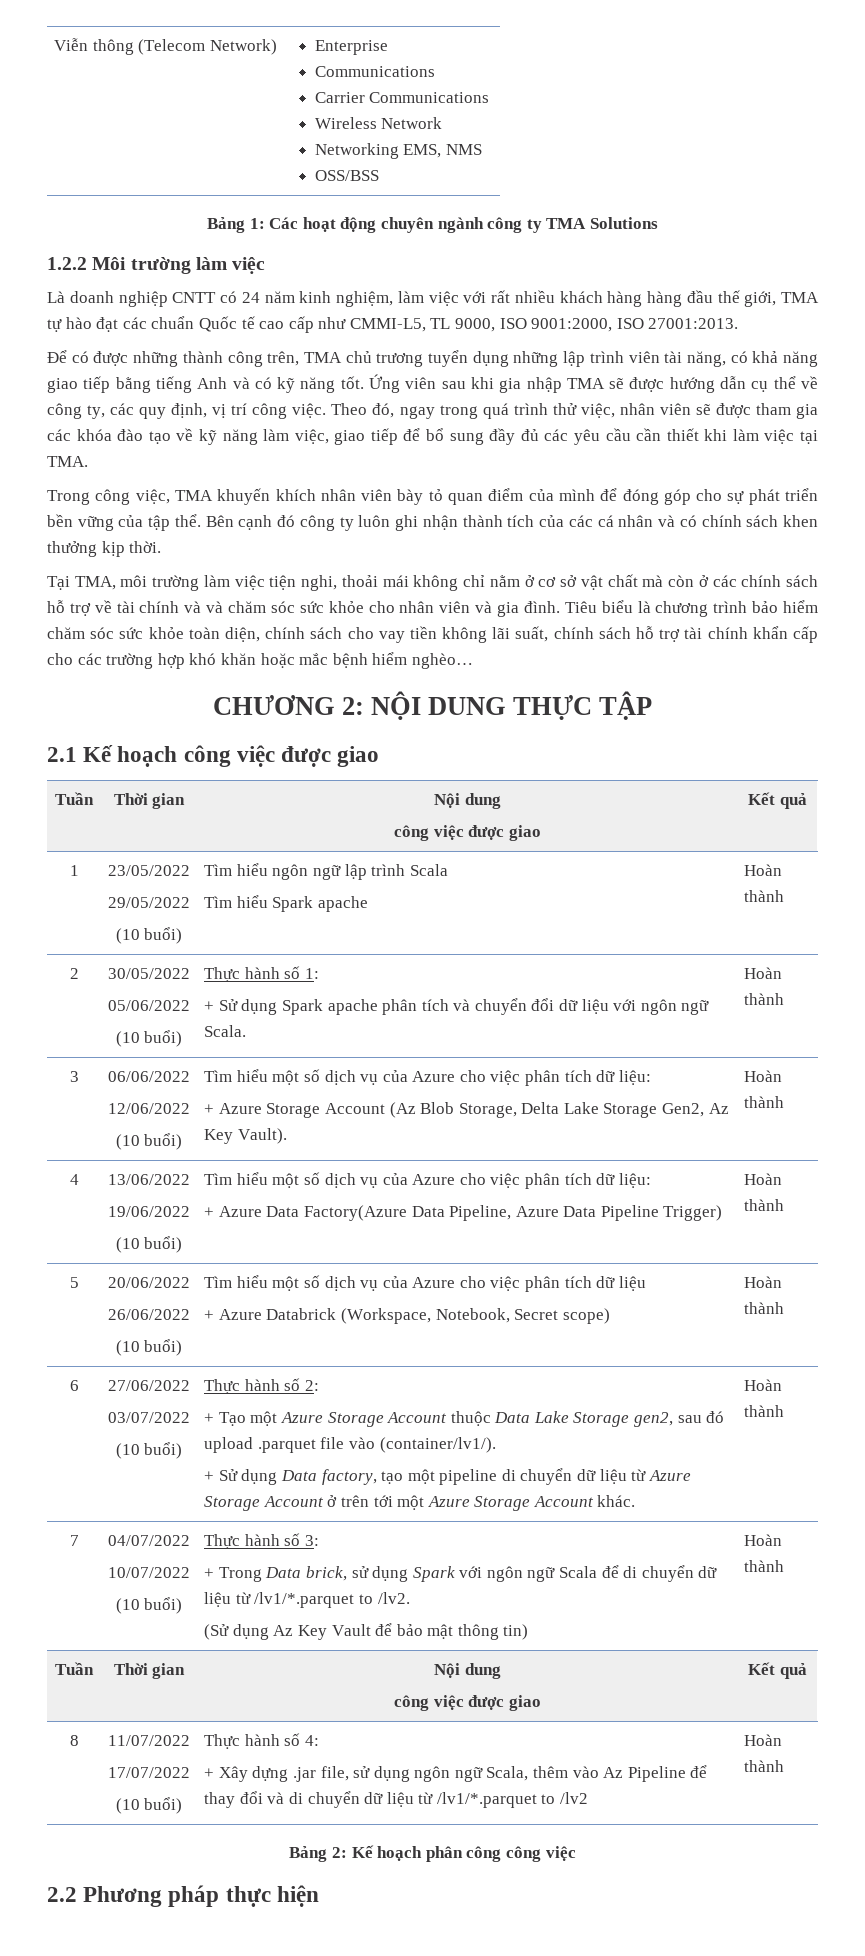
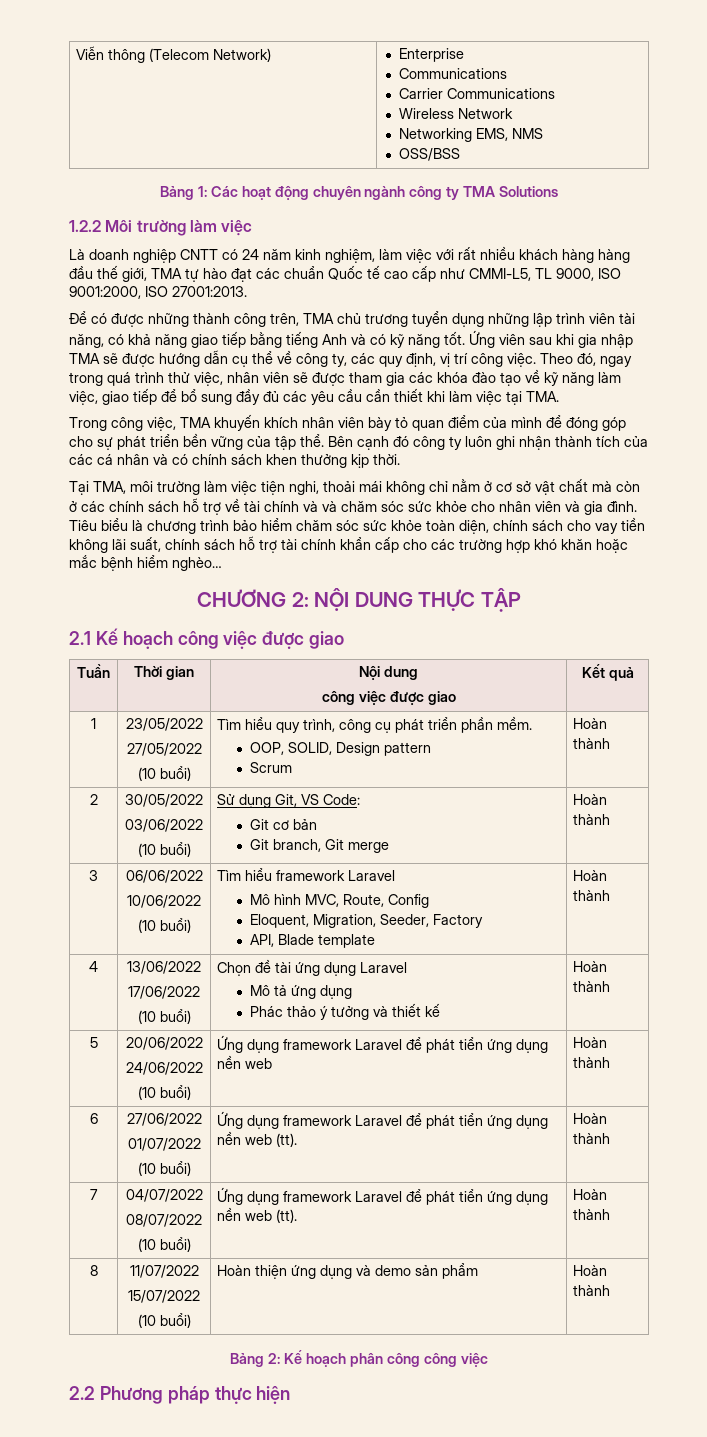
[108,897,190,908] [115,927,183,944] [204,863,448,880] [204,895,368,912] 29/05/2022 // (10 buổi) | Tìm hiểu ngôn ngữ lập trình Scala // Tìm hiểu Spark apache -> [126,743,202,756] [137,766,191,781] [217,716,533,733] [250,742,432,756] [250,762,293,773] 27/05/2022 // (10 buổi) | Tìm hiểu quy trình, công cụ phát triển phần mềm. // OOP, SOLID, Design pattern // Scrum
[108,1000,190,1011] [115,1030,183,1047] [204,966,319,982] [204,998,710,1015] [204,1025,247,1037] 05/06/2022 // (10 buổi) | Thực hành số 1: // + Sử dụng Spark apache phân tích và chuyển đổi dữ liệu với ngôn ngữ Scala. -> [125,819,203,832] [137,842,191,857] [217,794,361,808] [250,819,318,830] [250,839,390,853] 03/06/2022 // (10 buổi) | Sử dụng Git, VS Code: // Git cơ bản // Git branch, Git merge
[108,1103,190,1114] [115,1133,183,1150] [204,1069,651,1086] [204,1102,729,1118] [204,1128,287,1144] 12/06/2022 // (10 buổi) | Tìm hiểu một số dịch vụ của Azure cho việc phân tích dữ liệu: // + Azure Storage Account (Az Blob Storage, Delta Lake Storage Gen2, Az Key Vault). -> [127,895,201,908] [137,918,191,933] [217,868,396,881] [250,894,430,908] [250,914,484,928] [250,934,376,948] 10/06/2022 // (10 buổi) | Tìm hiểu framework Laravel // Mô hình MVC, Route, Config // Eloquent, Migration, Seeder, Factory // API, Blade template
[108,1206,190,1217] [115,1236,183,1253] [204,1172,651,1189] [204,1205,723,1221] 19/06/2022 // (10 buổi) | Tìm hiểu một số dịch vụ của Azure cho việc phân tích dữ liệu: // + Azure Data Factory(Azure Data Pipeline, Azure Data Pipeline Trigger) -> [128,986,200,999] [137,1009,191,1024] [217,959,408,976] [250,985,353,999] [250,1003,441,1020] 17/06/2022 // (10 buổi) | Chọn đề tài ứng dụng Laravel // Mô tả ứng dụng // Phác thảo ý tưởng và thiết kế
[108,1309,190,1320] [115,1339,183,1356] [204,1275,646,1292] [204,1308,610,1324] 26/06/2022 // (10 buổi) | Tìm hiểu một số dịch vụ của Azure cho việc phân tích dữ liệu // + Azure Databrick (Workspace, Notebook, Secret scope) -> [125,1062,203,1075] [137,1085,191,1100] [217,1035,549,1053] [217,1055,273,1069] 24/06/2022 // (10 buổi) | Ứng dụng framework Laravel để phát tiển ứng dụng nền web
[108,1412,190,1423] [115,1442,183,1459] [204,1378,319,1394] [204,1411,725,1427] [204,1437,496,1453] [204,1468,691,1485] [204,1495,636,1511] 03/07/2022 // (10 buổi) | Thực hành số 2: // + Tạo một Azure Storage Account thuộc Data Lake Storage gen2, sau đó upload .parquet file vào (container/lv1/). // + Sử dụng Data factory, tạo một pipeline di chuyển dữ liệu từ Azure Storage Account ở trên tới một Azure Storage Account khác. -> [127,1138,201,1151] [137,1161,191,1176] [217,1111,549,1129] [217,1131,298,1147] 01/07/2022 // (10 buổi) | Ứng dụng framework Laravel để phát tiển ứng dụng nền web (tt).
[108,1567,190,1578] [115,1597,183,1614] [204,1533,319,1549] [204,1565,718,1582] [204,1592,410,1608] [204,1623,529,1640] [744,1534,783,1546] [744,1560,785,1572] [55,1662,94,1675] [113,1663,186,1679] [434,1663,501,1679] [394,1695,541,1711] [748,1662,807,1679] 10/07/2022 // (10 buổi) | Thực hành số 3: // + Trong Data brick, sử dụng Spark với ngôn ngữ Scala để di chuyển dữ liệu từ /lv1/*.parquet to /lv2. // (Sử dụng Az Key Vault để bảo mật thông tin) | Hoàn thành // Tuần | Thời gian | Nội dung // công việc được giao | Kết quả -> [126,1214,202,1227] [137,1237,191,1252] [217,1187,549,1205] [217,1207,298,1223] [573,1189,608,1200] [573,1209,611,1220] 08/07/2022 // (10 buổi) | Ứng dụng framework Laravel để phát tiển ứng dụng nền web (tt). | Hoàn thành
[108,1767,190,1778] [115,1797,183,1814] [204,1733,319,1749] [204,1765,708,1782] [204,1791,589,1808] 17/07/2022 // (10 buổi) | Thực hành số 4: // + Xây dựng .jar file, sử dụng ngôn ngữ Scala, thêm vào Az Pipeline để thay đổi và di chuyển dữ liệu từ /lv1/*.parquet to /lv2 -> [128,1290,200,1303] [137,1313,191,1328] [217,1263,479,1279] 15/07/2022 // (10 buổi) | Hoàn thiện ứng dụng và demo sản phẩm

